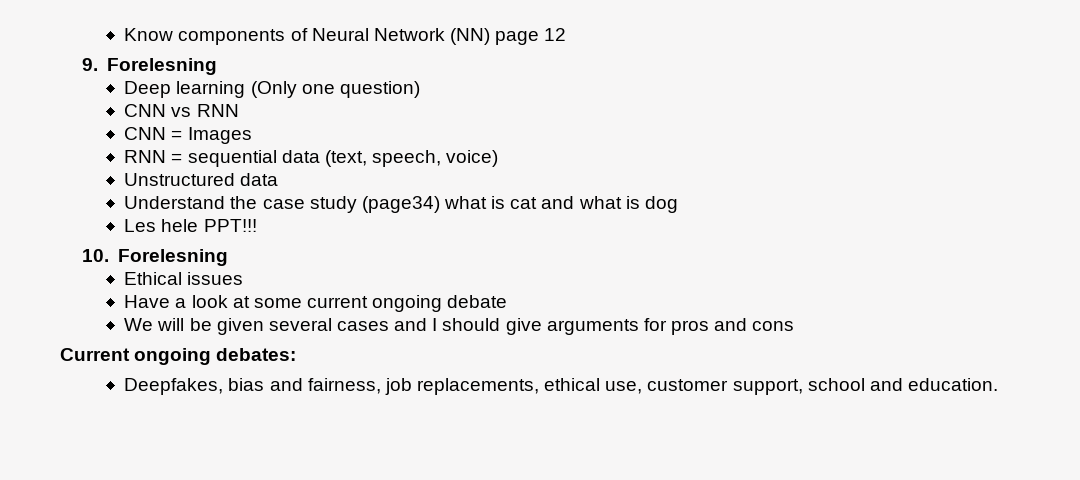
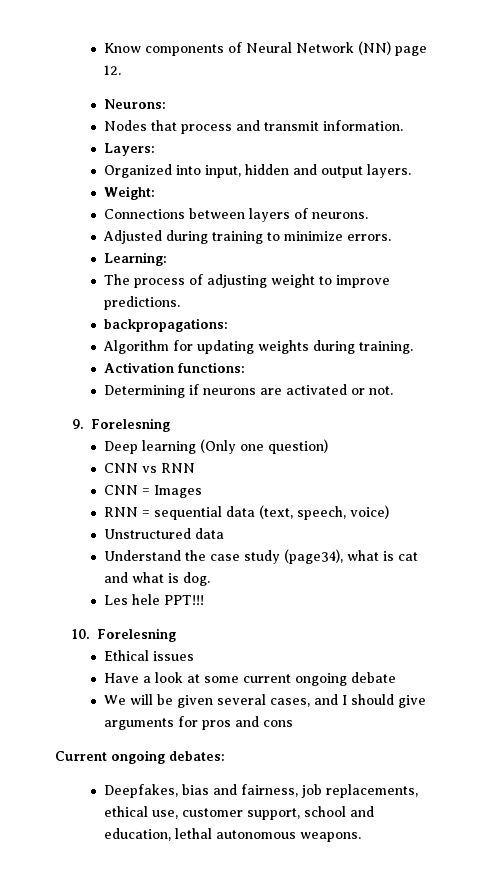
[544,28,567,41] 12 -> [103,65,121,75] [103,99,166,109] [103,120,403,134] [103,143,155,156] [103,164,411,178] [103,186,155,200] [103,208,368,222] [102,230,391,244] [103,252,167,266] [103,274,390,288] [103,296,180,310] [103,318,228,332] [102,340,413,354] [103,362,245,373] [103,384,393,398] 12. // Neurons: // Nodes that process and transmit information. // Layers: // Organized into input, hidden and output layers. // Weight: // Connections between layers of neurons. // Adjusted during training to minimize errors. // Learning: // The process of adjusting weight to improve predictions. // backpropagations: // Algorithm for updating weights during training. // Activation functions: // Determining if neurons are activated or not.
[361,196,440,213] (page34) -> [283,549,343,564] (page34),
[644,196,678,213] dog -> [182,572,210,586] dog.
[337,321,390,331] cases -> [269,698,310,707] cases,
[907,378,998,391] education. -> [103,828,361,842] education, lethal autonomous weapons.

